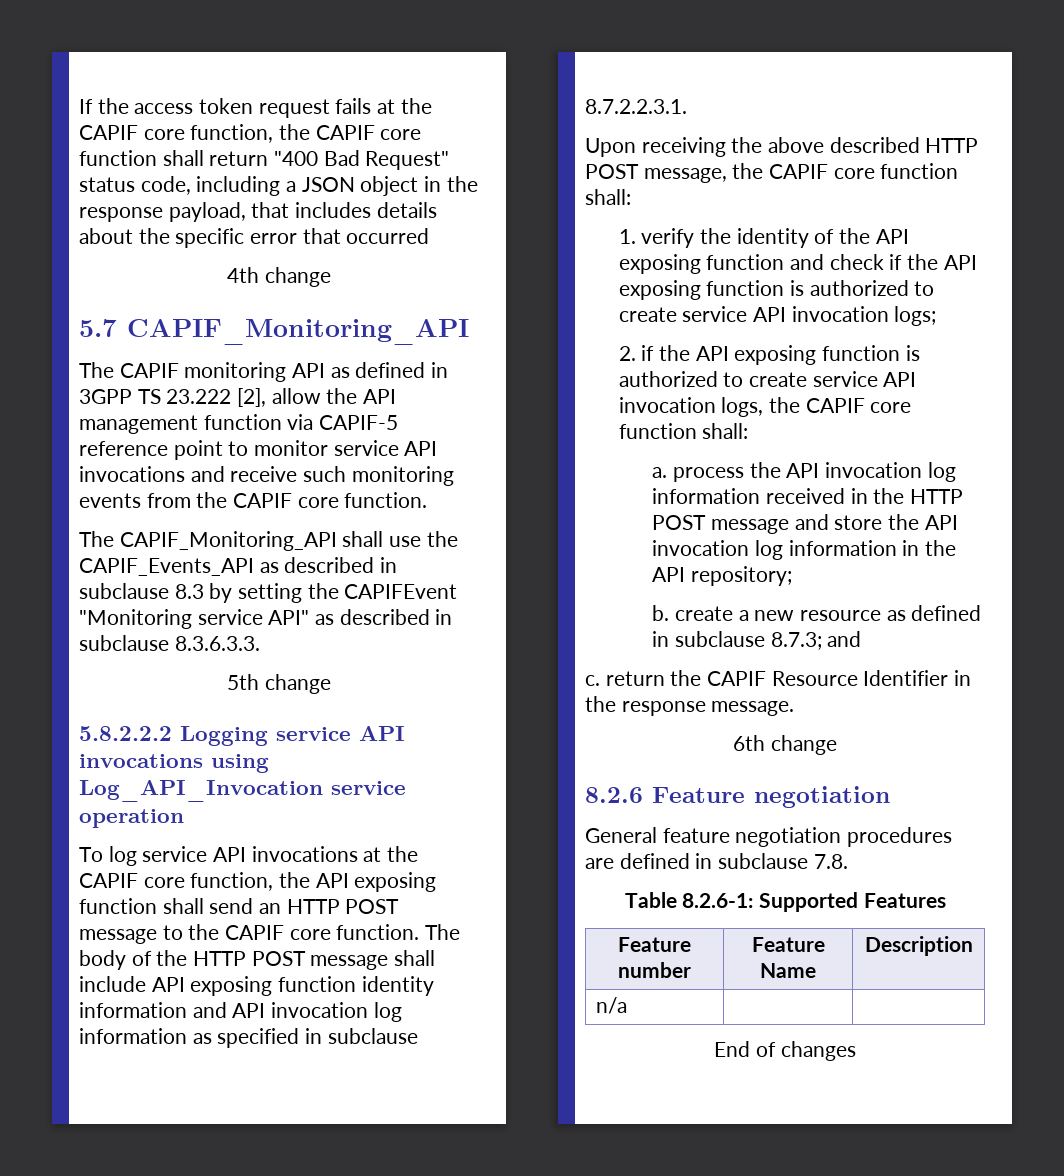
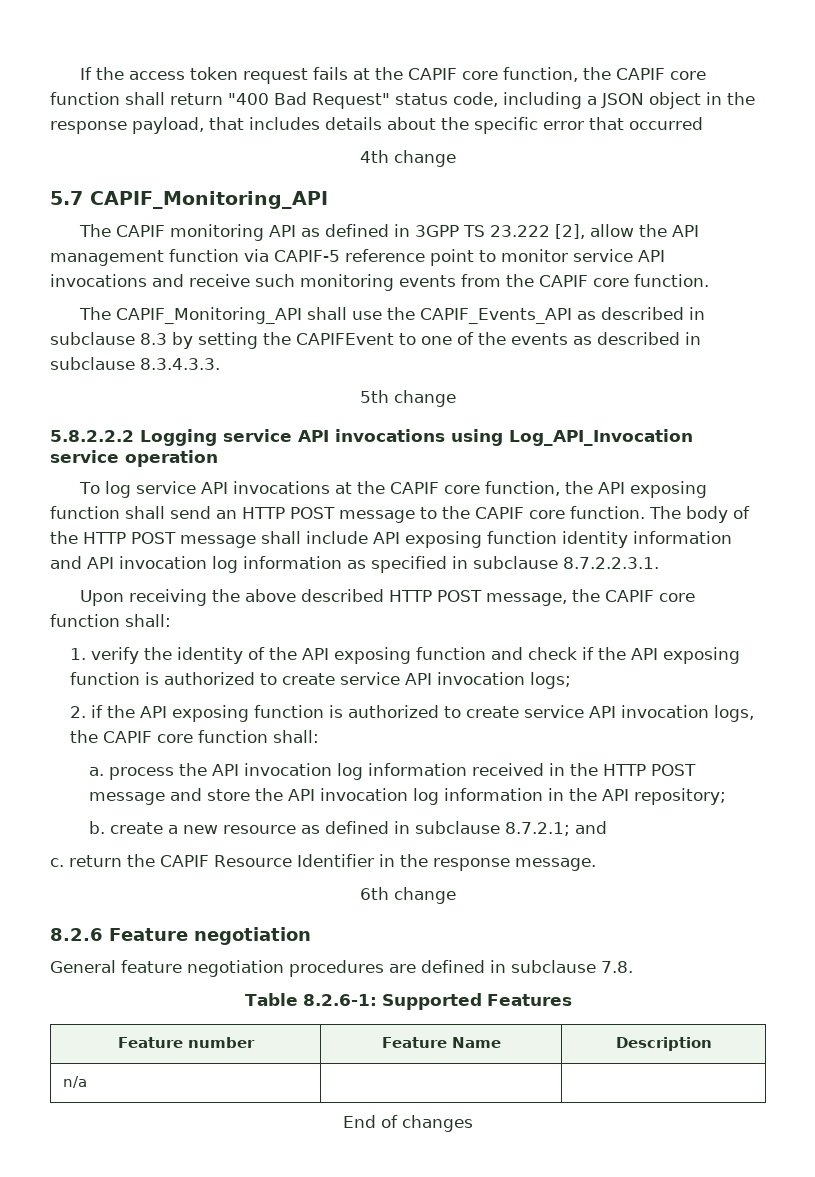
[79,609,453,629] [79,635,260,651] "Monitoring service API" as described in subclause 8.3.6.3.3. -> [399,332,701,345] [50,357,220,370] to one of the events as described in subclause 8.3.4.3.3.
[770,632,822,650] 8.7.3; -> [505,822,571,836] 8.7.2.1;

